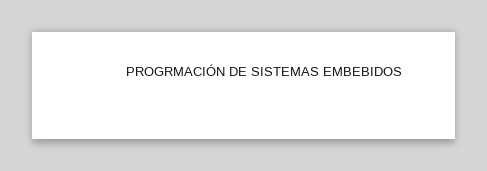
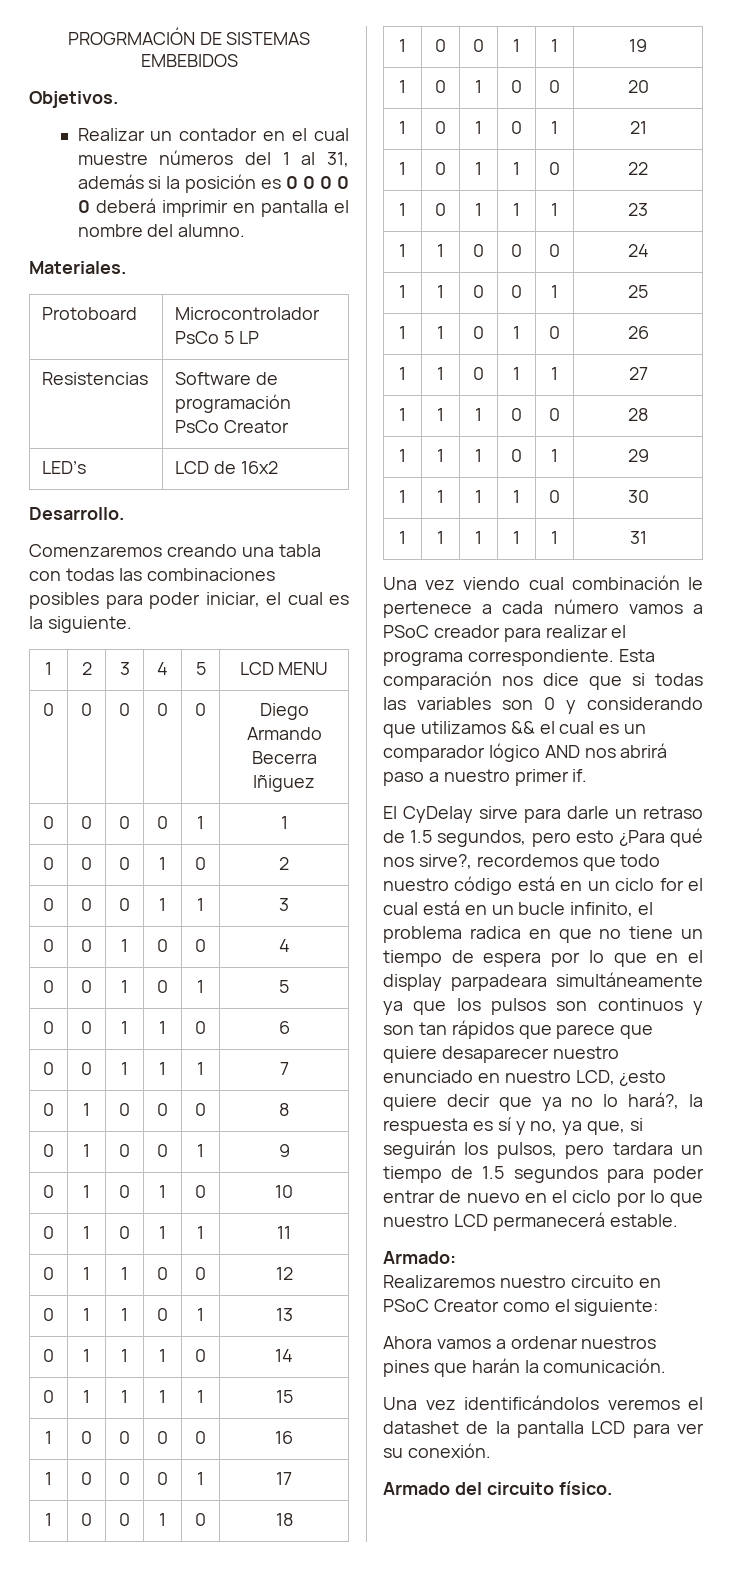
(402, 71) none -> [29,91,118,108] [77,128,350,141] [77,150,349,167] [77,174,350,193] [77,198,350,217] [77,224,246,237] [29,261,126,274] [42,307,138,320] [175,307,321,320] [175,331,259,344] [42,372,149,385] [175,372,278,385] [175,394,292,413] [175,420,289,433] [42,461,87,474] [175,461,278,474] [29,507,124,520] [29,544,321,557] [29,568,275,581] [29,592,349,609] [29,616,132,633] [45,662,52,675] [81,662,92,675] [119,662,130,675] [157,662,168,675] [195,662,206,675] [239,662,329,675] [43,703,54,716] [81,703,92,716] [119,703,130,716] [157,703,168,716] [195,703,206,716] [259,703,309,720] [246,727,322,740] [251,751,317,764] [253,775,315,792] [43,816,54,829] [81,816,92,829] [119,816,130,829] [157,816,168,829] [197,816,204,829] [280,816,288,829] [43,857,54,870] [81,857,92,870] [119,857,130,870] [159,857,166,870] [195,857,206,870] [279,857,289,870] [43,898,54,911] [81,898,92,911] [119,898,130,911] [159,898,166,911] [197,898,204,911] [279,898,289,911] [43,939,54,952] [81,939,92,952] [121,939,128,952] [157,939,168,952] [195,939,206,952] [278,939,290,952] [43,980,54,993] [81,980,92,993] [121,980,128,993] [157,980,168,993] [197,980,204,993] [279,980,289,993] [43,1021,54,1034] [81,1021,92,1034] [121,1021,128,1034] [159,1021,166,1034] [195,1021,206,1034] [278,1021,290,1034] [43,1062,54,1075] [81,1062,92,1075] [121,1062,128,1075] [159,1062,166,1075] [197,1062,204,1075] [279,1062,289,1075] [43,1103,54,1116] [83,1103,90,1116] [119,1103,130,1116] [157,1103,168,1116] [195,1103,206,1116] [279,1103,289,1116] [43,1144,54,1157] [83,1144,90,1157] [119,1144,130,1157] [157,1144,168,1157] [197,1144,204,1157] [278,1144,290,1157] [43,1185,54,1198] [83,1185,90,1198] [119,1185,130,1198] [159,1185,166,1198] [195,1185,206,1198] [275,1185,293,1198] [43,1226,54,1239] [83,1226,90,1239] [119,1226,130,1239] [159,1226,166,1239] [197,1226,204,1239] [277,1226,291,1239] [43,1267,54,1280] [83,1267,90,1280] [121,1267,128,1280] [157,1267,168,1280] [195,1267,206,1280] [275,1267,293,1280] [43,1308,54,1321] [83,1308,90,1321] [121,1308,128,1321] [157,1308,168,1321] [197,1308,204,1321] [275,1308,293,1321] [43,1349,54,1362] [83,1349,90,1362] [121,1349,128,1362] [159,1349,166,1362] [195,1349,206,1362] [275,1349,293,1362] [43,1390,54,1403] [83,1390,90,1403] [121,1390,128,1403] [159,1390,166,1403] [197,1390,204,1403] [275,1390,293,1403] [45,1431,52,1444] [81,1431,92,1444] [119,1431,130,1444] [157,1431,168,1444] [195,1431,206,1444] [275,1431,293,1444] [45,1472,52,1485] [81,1472,92,1485] [119,1472,130,1485] [157,1472,168,1485] [197,1472,204,1485] [276,1472,292,1485] [45,1513,52,1526] [81,1513,92,1526] [119,1513,130,1526] [159,1513,166,1526] [195,1513,206,1526] [275,1513,293,1526] [399,39,406,52] [435,39,446,52] [473,39,484,52] [513,39,520,52] [551,39,558,52] [629,39,647,52] [399,80,406,93] [435,80,446,93] [475,80,482,93] [511,80,522,93] [549,80,560,93] [627,80,649,93] [399,121,406,134] [435,121,446,134] [475,121,482,134] [511,121,522,134] [551,121,558,134] [629,121,647,134] [399,162,406,175] [435,162,446,175] [475,162,482,175] [513,162,520,175] [549,162,560,175] [628,162,648,175] [399,203,406,216] [435,203,446,216] [475,203,482,216] [513,203,520,216] [551,203,558,216] [628,203,648,216] [399,244,406,257] [437,244,444,257] [473,244,484,257] [511,244,522,257] [549,244,560,257] [627,244,649,257] [399,285,406,298] [437,285,444,298] [473,285,484,298] [511,285,522,298] [551,285,558,298] [628,285,648,298] [399,326,406,339] [437,326,444,339] [473,326,484,339] [513,326,520,339] [549,326,560,339] [627,326,649,339] [399,367,406,380] [437,367,444,380] [473,367,484,380] [513,367,520,380] [551,367,558,380] [628,367,648,380] [399,408,406,421] [437,408,444,421] [475,408,482,421] [511,408,522,421] [549,408,560,421] [628,408,648,421] [399,449,406,462] [437,449,444,462] [475,449,482,462] [511,449,522,462] [551,449,558,462] [627,449,649,462] [399,490,406,503] [437,490,444,503] [475,490,482,503] [513,490,520,503] [549,490,560,503] [627,490,649,503] [399,531,406,544] [437,531,444,544] [475,531,482,544] [513,531,520,544] [551,531,558,544] [629,531,647,544] [383,575,703,590] [383,599,703,618] [383,625,627,642] [383,649,655,666] [383,671,703,690] [383,697,703,714] [383,721,647,738] [383,743,668,762] [383,769,588,786] [383,806,703,823] [383,828,703,847] [383,854,661,871] [383,876,704,895] [383,900,654,917] [383,926,703,943] [383,950,703,967] [383,972,703,991] [383,998,703,1015] [383,1020,654,1039] [383,1046,619,1063] [383,1070,667,1086] [383,1092,703,1111] [383,1117,644,1135] [383,1140,703,1159] [383,1166,704,1183] [383,1190,703,1207] [383,1212,678,1231] [383,1251,456,1264] [383,1275,661,1288] [383,1299,659,1316] [383,1336,657,1349] [383,1358,667,1377] [383,1395,703,1410] [383,1421,704,1438] [383,1443,491,1458] [383,1481,612,1495] // Objetivos. // Realizar un contador en el cual muestre números del 1 al 31, además si la posición es 0 0 0 0 0 deberá imprimir en pantalla el nombre del alumno. // Materiales. // Protoboard | Microcontrolador PsCo 5 LP // Resistencias | Software de programación PsCo Creator // LED’s | LCD de 16x2 // Desarrollo. // Comenzaremos creando una tabla con todas las combinaciones posibles para poder iniciar, el cual es la siguiente. // 1 | 2 | 3 | 4 | 5 | LCD MENU // 0 | 0 | 0 | 0 | 0 | Diego Armando Becerra Iñiguez // 0 | 0 | 0 | 0 | 1 | 1 // 0 | 0 | 0 | 1 | 0 | 2 // 0 | 0 | 0 | 1 | 1 | 3 // 0 | 0 | 1 | 0 | 0 | 4 // 0 | 0 | 1 | 0 | 1 | 5 // 0 | 0 | 1 | 1 | 0 | 6 // 0 | 0 | 1 | 1 | 1 | 7 // 0 | 1 | 0 | 0 | 0 | 8 // 0 | 1 | 0 | 0 | 1 | 9 // 0 | 1 | 0 | 1 | 0 | 10 // 0 | 1 | 0 | 1 | 1 | 11 // 0 | 1 | 1 | 0 | 0 | 12 // 0 | 1 | 1 | 0 | 1 | 13 // 0 | 1 | 1 | 1 | 0 | 14 // 0 | 1 | 1 | 1 | 1 | 15 // 1 | 0 | 0 | 0 | 0 | 16 // 1 | 0 | 0 | 0 | 1 | 17 // 1 | 0 | 0 | 1 | 0 | 18 // 1 | 0 | 0 | 1 | 1 | 19 // 1 | 0 | 1 | 0 | 0 | 20 // 1 | 0 | 1 | 0 | 1 | 21 // 1 | 0 | 1 | 1 | 0 | 22 // 1 | 0 | 1 | 1 | 1 | 23 // 1 | 1 | 0 | 0 | 0 | 24 // 1 | 1 | 0 | 0 | 1 | 25 // 1 | 1 | 0 | 1 | 0 | 26 // 1 | 1 | 0 | 1 | 1 | 27 // 1 | 1 | 1 | 0 | 0 | 28 // 1 | 1 | 1 | 0 | 1 | 29 // 1 | 1 | 1 | 1 | 0 | 30 // 1 | 1 | 1 | 1 | 1 | 31 // Una vez viendo cual combinación le pertenece a cada número vamos a PSoC creador para realizar el programa correspondiente. Esta comparación nos dice que si todas las variables son 0 y considerando que utilizamos && el cual es un comparador lógico AND nos abrirá paso a nuestro primer if. // El CyDelay sirve para darle un retraso de 1.5 segundos, pero esto ¿Para qué nos sirve?, recordemos que todo nuestro código está en un ciclo for el cual está en un bucle infinito, el problema radica en que no tiene un tiempo de espera por lo que en el display parpadeara simultáneamente ya que los pulsos son continuos y son tan rápidos que parece que quiere desaparecer nuestro enunciado en nuestro LCD, ¿esto quiere decir que ya no lo hará?, la respuesta es sí y no, ya que, si seguirán los pulsos, pero tardara un tiempo de 1.5 segundos para poder entrar de nuevo en el ciclo por lo que nuestro LCD permanecerá estable. // Armado: // Realizaremos nuestro circuito en PSoC Creator como el siguiente: // Ahora vamos a ordenar nuestros pines que harán la comunicación. // Una vez identificándolos veremos el datashet de la pantalla LCD para ver su conexión. // Armado del circuito físico.

